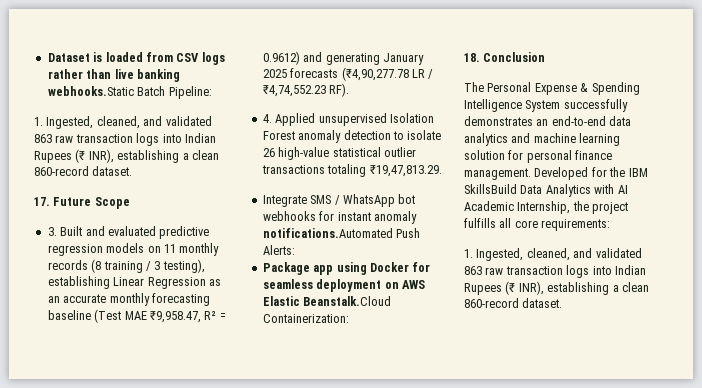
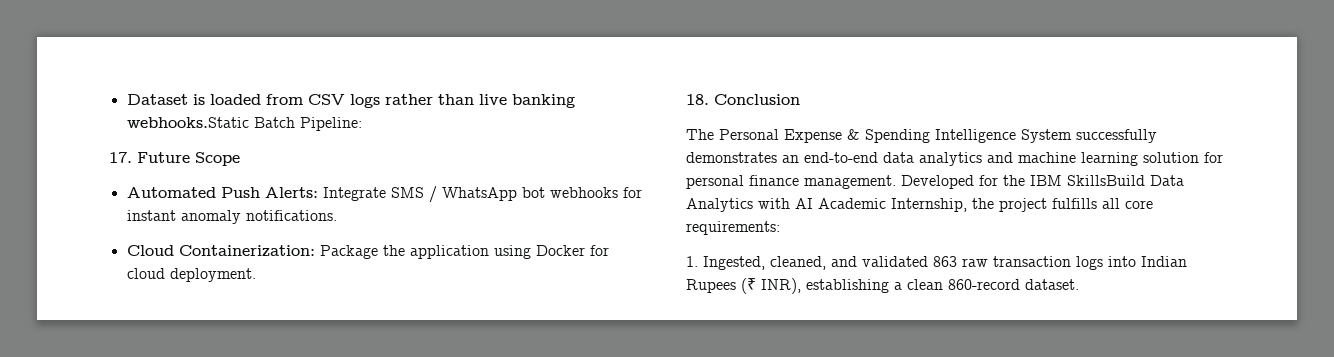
[34,116,212,129] [34,133,216,146] [34,149,219,163] [34,166,133,176] [34,197,130,209] [47,226,210,239] [47,243,220,256] [47,259,205,273] [47,276,221,289] [47,293,210,306] [47,309,226,323] [262,51,424,65] [262,67,434,81] [262,83,350,97] [262,113,434,126] [262,130,442,143] [262,147,416,160] [261,164,442,177] 1. Ingested, cleaned, and validated 863 raw transaction logs into Indian Rupees (₹ INR), establishing a clean 860-record dataset. // 17. Future Scope // 3. Built and evaluated predictive regression models on 11 monthly records (8 training / 3 testing), establishing Linear Regression as an accurate monthly forecasting baseline (Test MAE ₹9,958.47, R² = 0.9612) and generating January 2025 forecasts (₹4,90,277.78 LR / ₹4,74,552.23 RF). // 4. Applied unsupervised Isolation Forest anomaly detection to isolate 26 high-value statistical outlier transactions totaling ₹19,47,813.29. // -> [109,152,240,166] [126,187,318,198] 17. Future Scope // Automated Push Alerts:
[262,228,421,238] [262,245,295,255] [262,262,431,275] [262,279,425,292] [262,296,392,306] [262,314,349,323] notifications.Automated Push Alerts: // Package app using Docker for seamless deployment on AWS Elastic Beanstalk.Cloud Containerization: -> [245,210,337,221] [126,245,609,259] [126,268,256,282] notifications. // Cloud Containerization: Package the application using Docker for cloud deployment.

